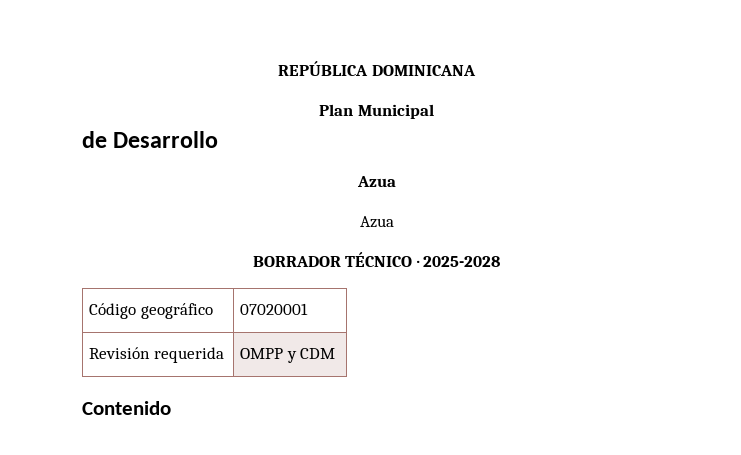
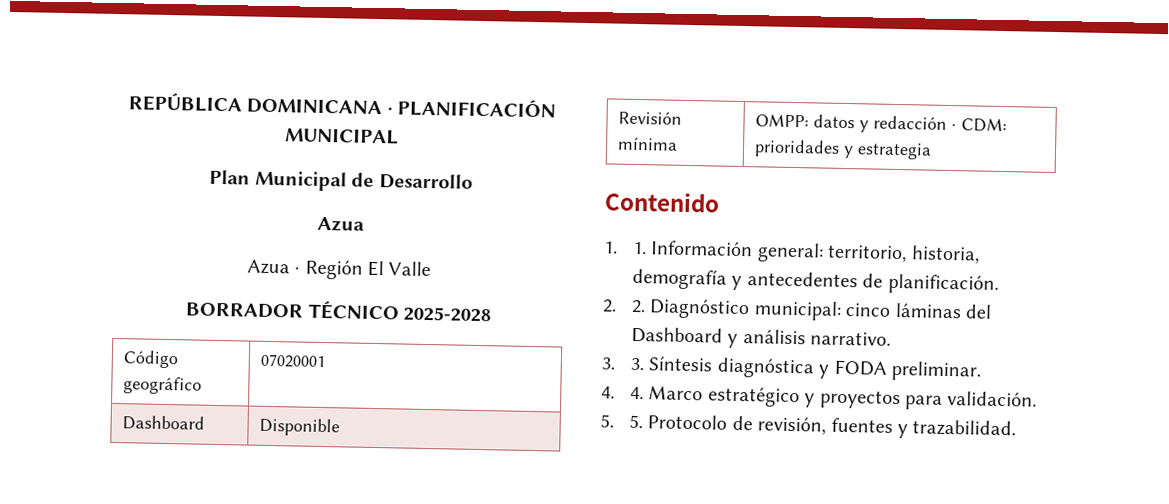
(476, 70) none -> [386,97,557,119] [285,128,399,145] · PLANIFICACIÓN MUNICIPAL
(434, 111) // -> (347, 181) none
(394, 222) none -> [294,259,432,280] · Región El Valle
[416,260,420,267] · -> (399, 310) none
(309, 309) none -> [122,415,206,431] [259,417,341,437] // Dashboard | Disponible
[153,347,224,363] [240,348,336,363] [82,401,171,415] requerida | OMPP y CDM // Contenido -> [617,136,679,151] [755,114,1008,133] [754,139,933,160] [604,191,720,213] [603,240,980,264] [631,268,999,295] [602,298,992,321] [630,326,892,348] [601,356,981,382] [601,385,1038,410] [600,414,1017,439] mínima | OMPP: datos y redacción · CDM: prioridades y estrategia // Contenido // 1. 1. Información general: territorio, historia, demografía y antecedentes de planificación. // 2. 2. Diagnóstico municipal: cinco láminas del Dashboard y análisis narrativo. // 3. 3. Síntesis diagnóstica y FODA preliminar. // 4. 4. Marco estratégico y proyectos para validación. // 5. 5. Protocolo de revisión, fuentes y trazabilidad.

